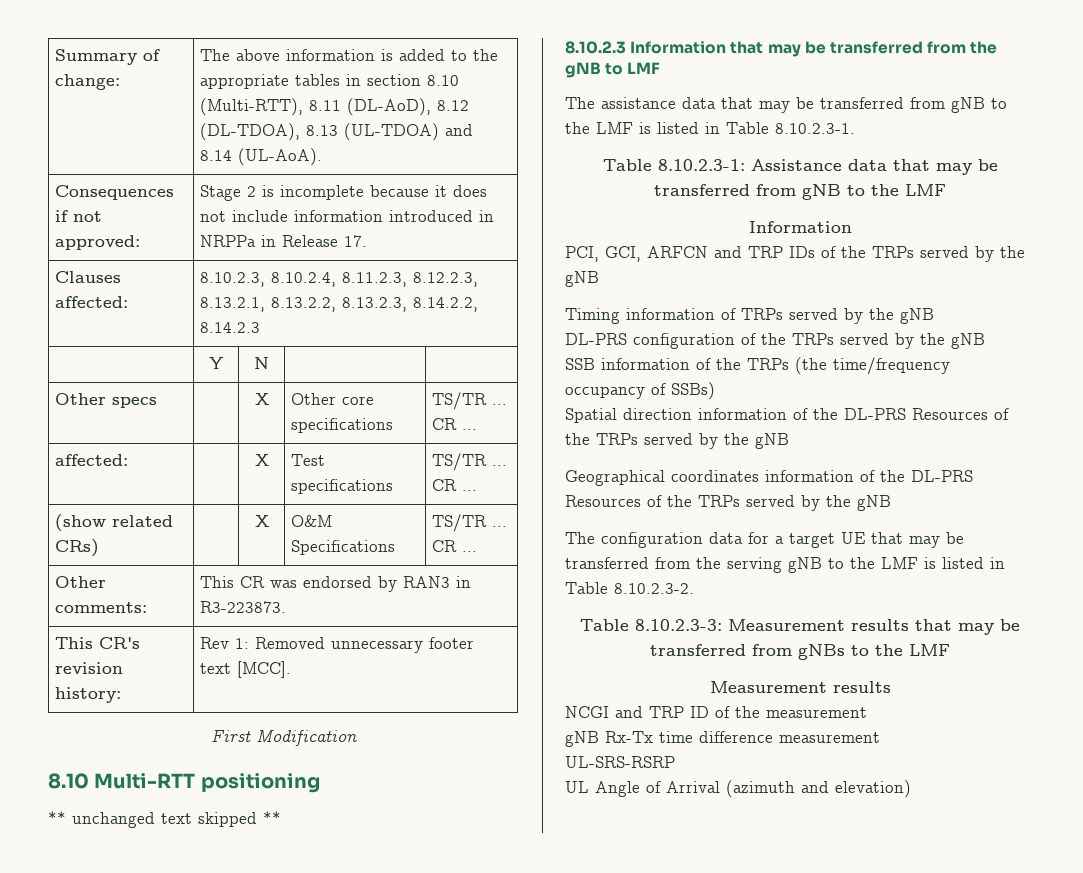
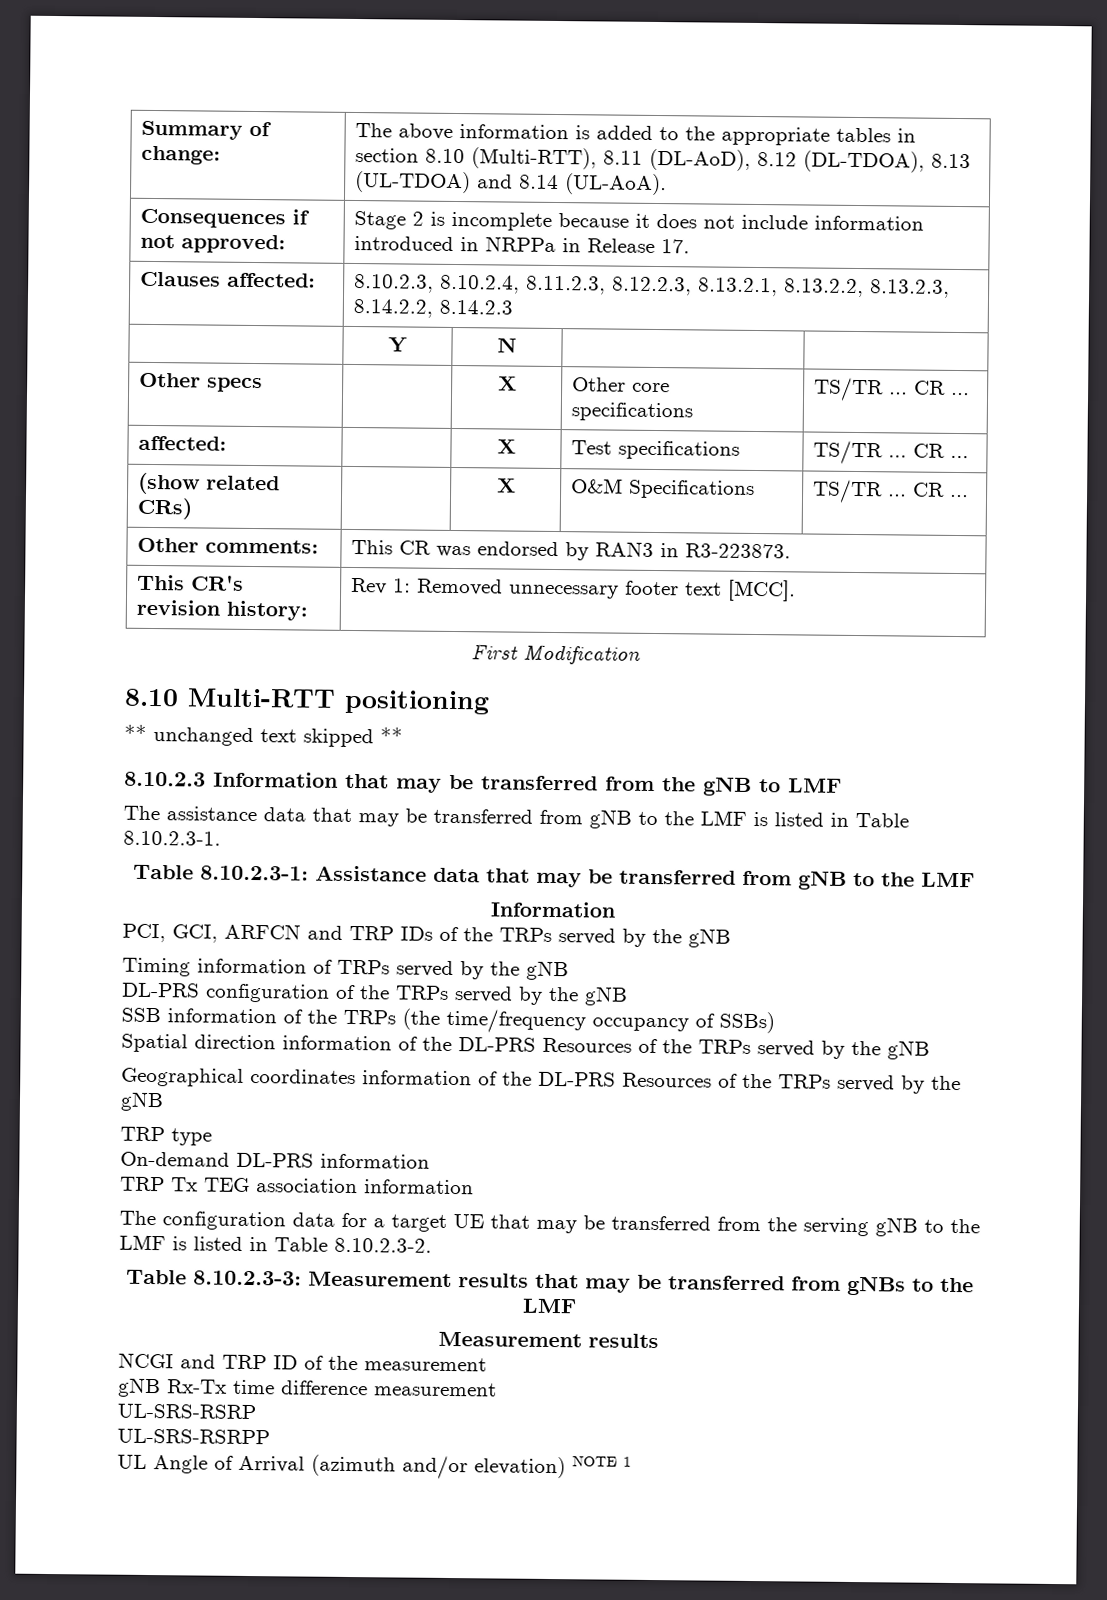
(891, 503) none -> [120,1126,212,1146] [120,1151,430,1169] [120,1176,474,1195] // TRP type // On-demand DL-PRS information // TRP Tx TEG association information
(675, 762) none -> [117,1428,270,1445] // UL-SRS-RSRPP
[801,780,911,798] and elevation) -> [402,1455,632,1480] and/or elevation) NOTE 1

